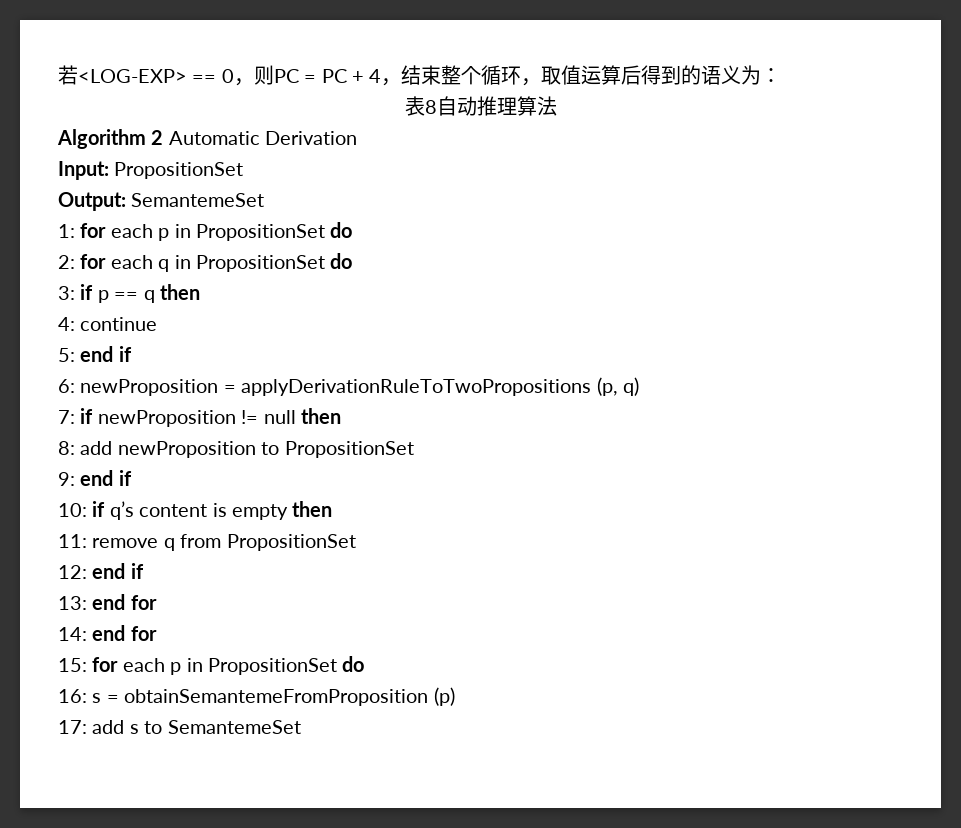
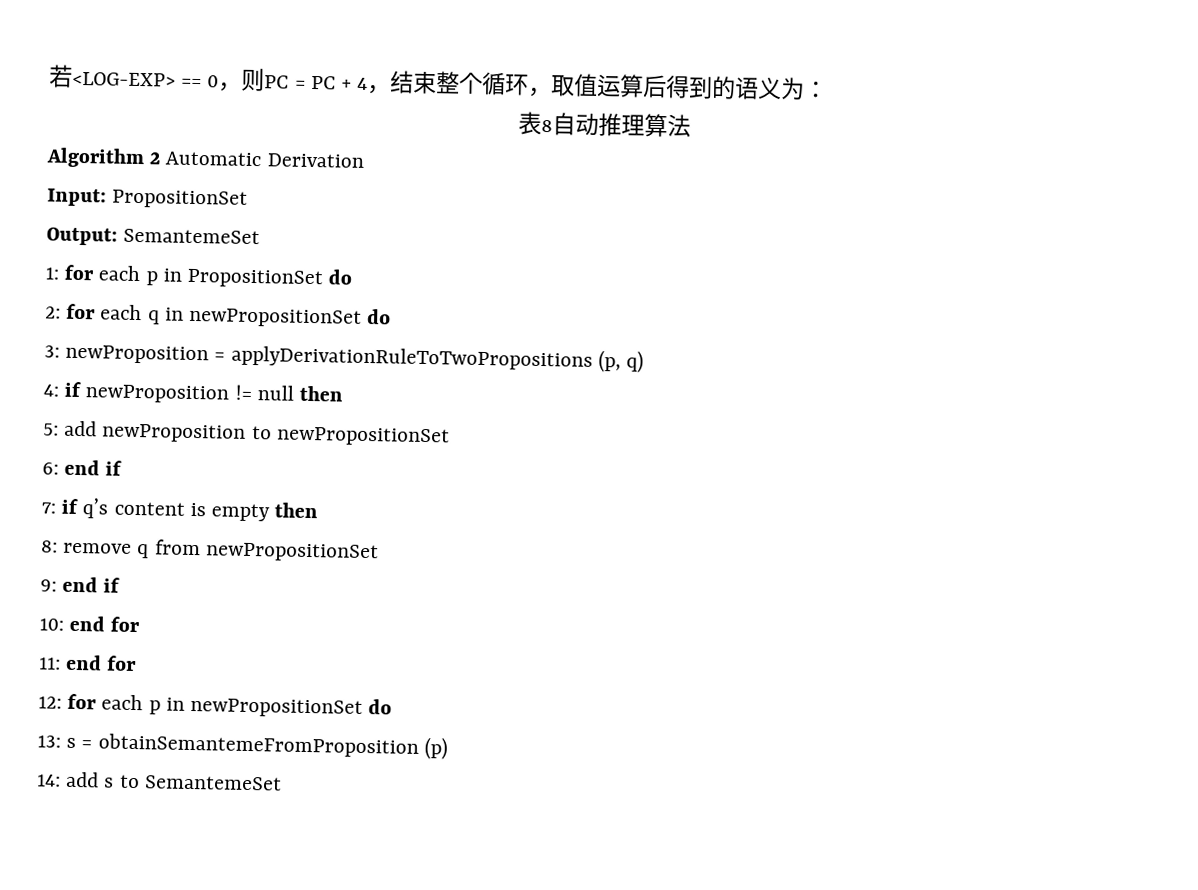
[196,255,325,272] PropositionSet -> [189,307,363,328] newPropositionSet
[80,284,200,303] [58,317,158,331] [58,346,132,362] [58,379,75,393] if p == q then // 4: continue // 5: end if // 6: -> (60, 351) none
[58,410,75,424] 7: -> [43,384,59,397] 4:
[58,441,75,455] 8: -> [43,423,59,436] 5:
[284,441,414,458] [58,470,132,486] [58,503,87,517] PropositionSet // 9: end if // 10: -> [275,426,450,447] [42,459,123,476] [41,502,56,514] newPropositionSet // 6: end if // 7:
[58,534,87,548] 11: -> [41,540,58,553] 8:
[226,534,356,551] [58,563,144,579] [58,594,157,610] [58,625,157,641] [58,656,365,675] [58,689,87,703] PropositionSet // 12: end if // 13: end for // 14: end for // 15: for each p in PropositionSet do // 16: -> [204,542,379,563] [40,576,121,593] [39,615,141,633] [39,654,138,672] [38,693,393,718] [37,735,61,748] newPropositionSet // 9: end if // 10: end for // 11: end for // 12: for each p in newPropositionSet do // 13:
[58,720,87,734] 17: -> [37,774,61,787] 14:

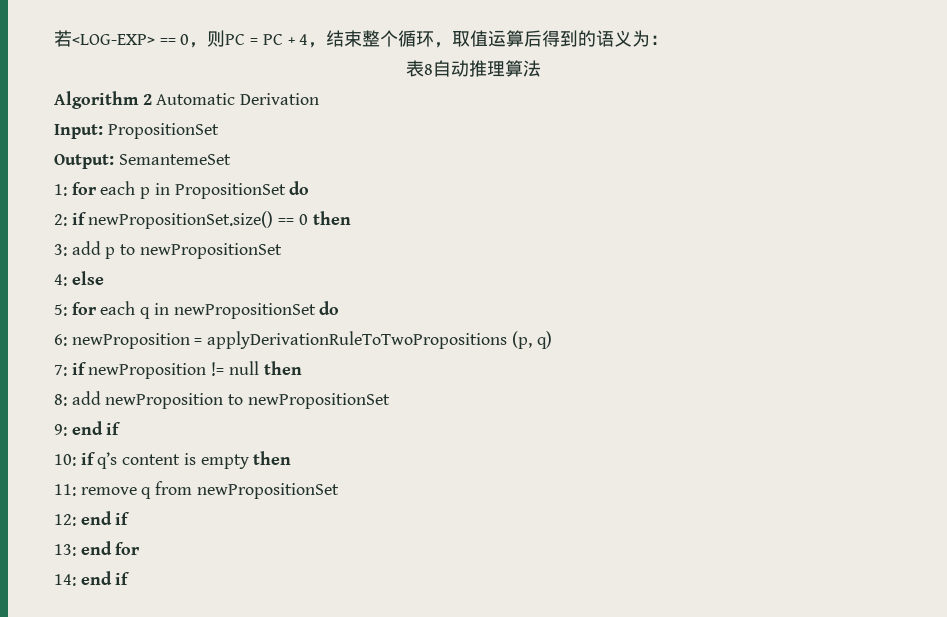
(61, 312) none -> [71,211,351,229] [54,241,282,259] [54,271,104,286] [54,304,67,316] if newPropositionSet.size() == 0 then // 3: add p to newPropositionSet // 4: else // 5:
[44,345,60,358] 3: -> [54,334,67,346] 6:
[43,384,59,397] 4: -> [54,365,67,376] 7:
[43,423,59,436] 5: -> [54,394,67,406] 8:
[42,459,123,476] [41,502,56,514] 6: end if // 7: -> [54,421,122,436] [54,454,76,466] 9: end if // 10:
[41,540,58,553] 8: -> [54,484,76,496] 11:
[40,576,121,593] [39,615,141,633] [39,654,138,672] [38,693,393,718] [37,733,448,760] [37,771,282,791] 9: end if // 10: end for // 11: end for // 12: for each p in newPropositionSet do // 13: s = obtainSemantemeFromProposition (p) // 14: add s to SemantemeSet -> [54,511,131,526] [54,541,141,556] [54,571,131,586] 12: end if // 13: end for // 14: end if

